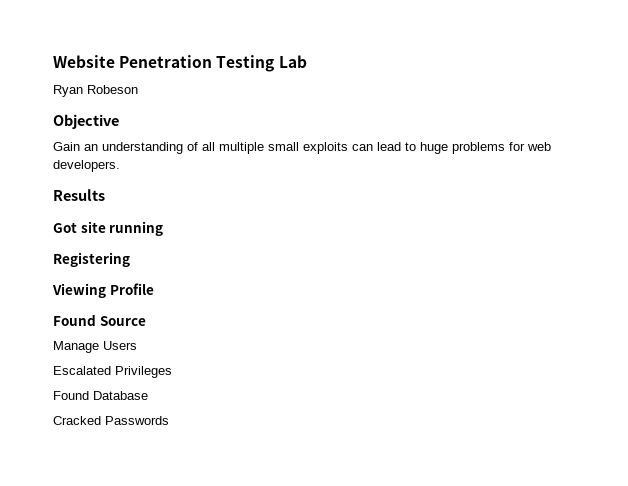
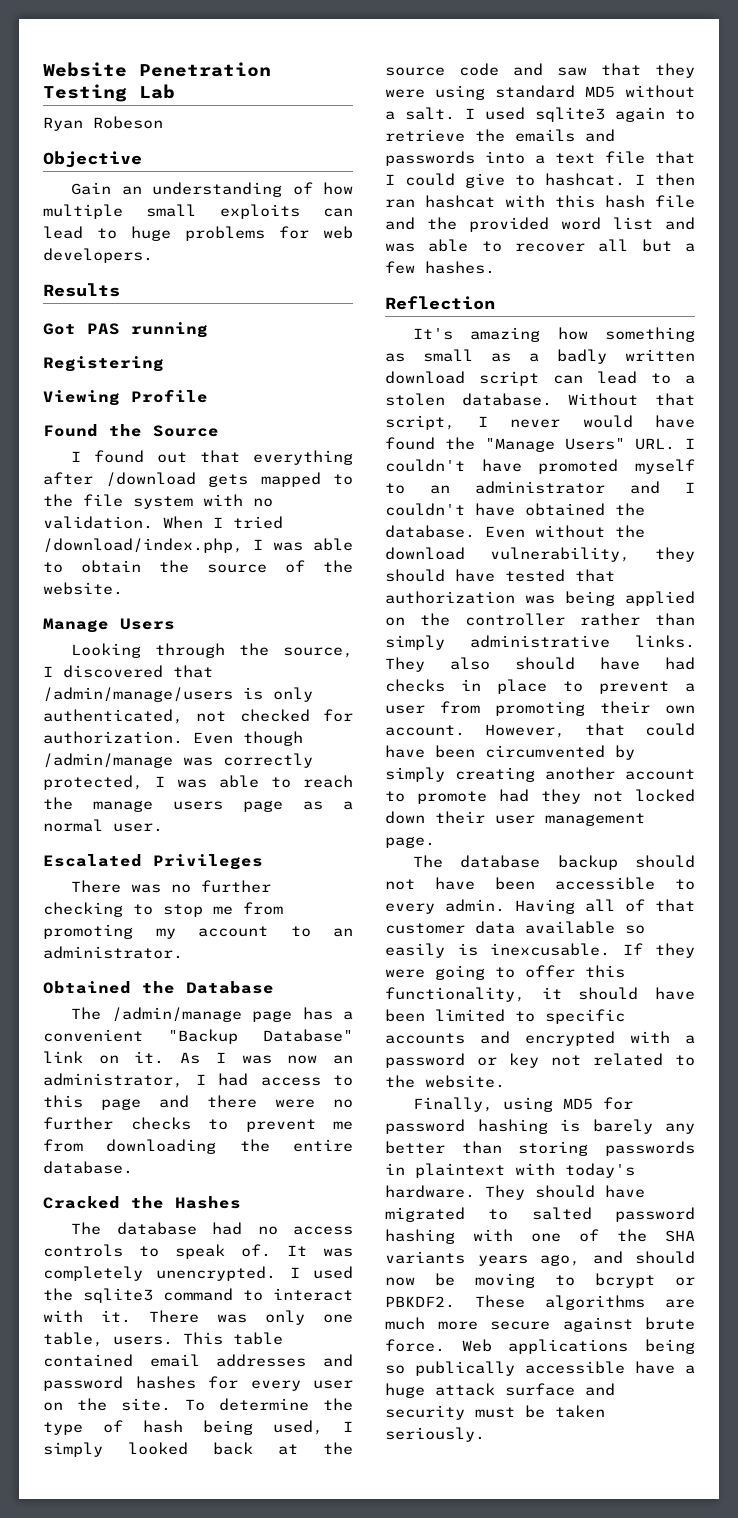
[202,142,215,151] all -> [323,182,353,195] how
[80,221,106,233] site -> [87,323,120,335] PAS
(96, 320) none -> [109,424,142,437] the
[53,341,137,353] [53,366,172,378] [53,391,148,400] [53,416,169,425] Manage Users // Escalated Privileges // Found Database // Cracked Passwords -> [71,450,353,465] [43,472,353,487] [43,494,273,509] [43,516,283,529] [43,538,353,553] [43,560,353,573] [43,582,123,595] [43,618,175,633] [71,643,353,658] [43,665,213,678] [43,687,313,702] [43,709,353,724] [43,731,303,746] [43,753,313,768] [43,775,353,790] [43,797,353,812] [43,819,163,832] [43,854,263,870] [71,880,272,893] [43,902,283,917] [43,924,353,939] [43,946,183,959] [43,981,274,994] [71,1007,353,1022] [43,1029,353,1044] [43,1051,354,1064] [43,1073,353,1088] [43,1095,353,1110] [43,1117,353,1132] [43,1139,353,1154] [43,1161,133,1174] [43,1196,241,1209] [71,1222,353,1235] [43,1244,353,1259] [43,1266,353,1281] [43,1288,353,1303] [43,1310,353,1325] [43,1332,283,1347] [43,1354,354,1367] [43,1376,353,1391] [43,1398,353,1411] [43,1420,353,1435] [43,1442,353,1457] [385,63,695,78] [385,85,695,100] [385,107,695,122] [385,129,615,142] [385,151,695,166] [385,173,695,188] [385,195,695,208] [385,217,695,232] [385,239,695,252] [385,261,495,274] [385,296,495,310] [413,327,695,342] [385,349,695,364] [385,371,695,386] [385,393,695,406] [385,415,695,430] [385,437,695,452] [385,459,695,474] [385,481,695,494] [385,503,645,516] [385,525,645,538] [385,547,695,562] [385,569,615,582] [385,591,695,606] [385,613,695,626] [385,635,695,650] [385,657,695,672] [385,679,695,694] [385,701,695,716] [385,723,695,738] [385,745,635,760] [385,767,695,782] [385,789,695,804] [385,811,645,826] [385,836,435,848] [413,855,695,870] [385,877,695,890] [385,899,695,914] [385,921,645,934] [385,943,695,958] [385,965,625,980] [385,987,695,1002] [385,1009,625,1024] [385,1031,695,1046] [385,1053,695,1068] [385,1075,505,1088] [413,1097,634,1112] [385,1119,695,1134] [385,1141,695,1156] [385,1163,635,1178] [385,1185,645,1200] [385,1207,695,1222] [385,1229,695,1244] [385,1251,695,1266] [385,1273,695,1288] [385,1295,695,1310] [385,1317,695,1332] [385,1339,695,1354] [385,1361,695,1376] [385,1383,615,1398] [385,1405,605,1420] [385,1427,485,1442] I found out that everything after /download gets mapped to the file system with no validation. When I tried /download/index.php, I was able to obtain the source of the website. // Manage Users // Looking through the source, I discovered that /admin/manage/users is only authenticated, not checked for authorization. Even though /admin/manage was correctly protected, I was able to reach the manage users page as a normal user. // Escalated Privileges // There was no further checking to stop me from promoting my account to an administrator. // Obtained the Database // The /admin/manage page has a convenient "Backup Database" link on it. As I was now an administrator, I had access to this page and there were no further checks to prevent me from downloading the entire database. // Cracked the Hashes // The database had no access controls to speak of. It was completely unencrypted. I used the sqlite3 command to interact with it. There was only one table, users. This table contained email addresses and password hashes for every user on the site. To determine the type of hash being used, I simply looked back at the source code and saw that they were using standard MD5 without a salt. I used sqlite3 again to retrieve the emails and passwords into a text file that I could give to hashcat. I then ran hashcat with this hash file and the provided word list and was able to recover all but a few hashes. // Reflection // It's amazing how something as small as a badly written download script can lead to a stolen database. Without that script, I never would have found the "Manage Users" URL. I couldn't have promoted myself to an administrator and I couldn't have obtained the database. Even without the download vulnerability, they should have tested that authorization was being applied on the controller rather than simply administrative links. They also should have had checks in place to prevent a user from promoting their own account. However, that could have been circumvented by simply creating another account to promote had they not locked down their user management page. // The database backup should not have been accessible to every admin. Having all of that customer data available so easily is inexcusable. If they were going to offer this functionality, it should have been limited to specific accounts and encrypted with a password or key not related to the website. // Finally, using MD5 for password hashing is barely any better than storing passwords in plaintext with today's hardware. They should have migrated to salted password hashing with one of the SHA variants years ago, and should now be moving to bcrypt or PBKDF2. These algorithms are much more secure against brute force. Web applications being so publically accessible have a huge attack surface and security must be taken seriously.

